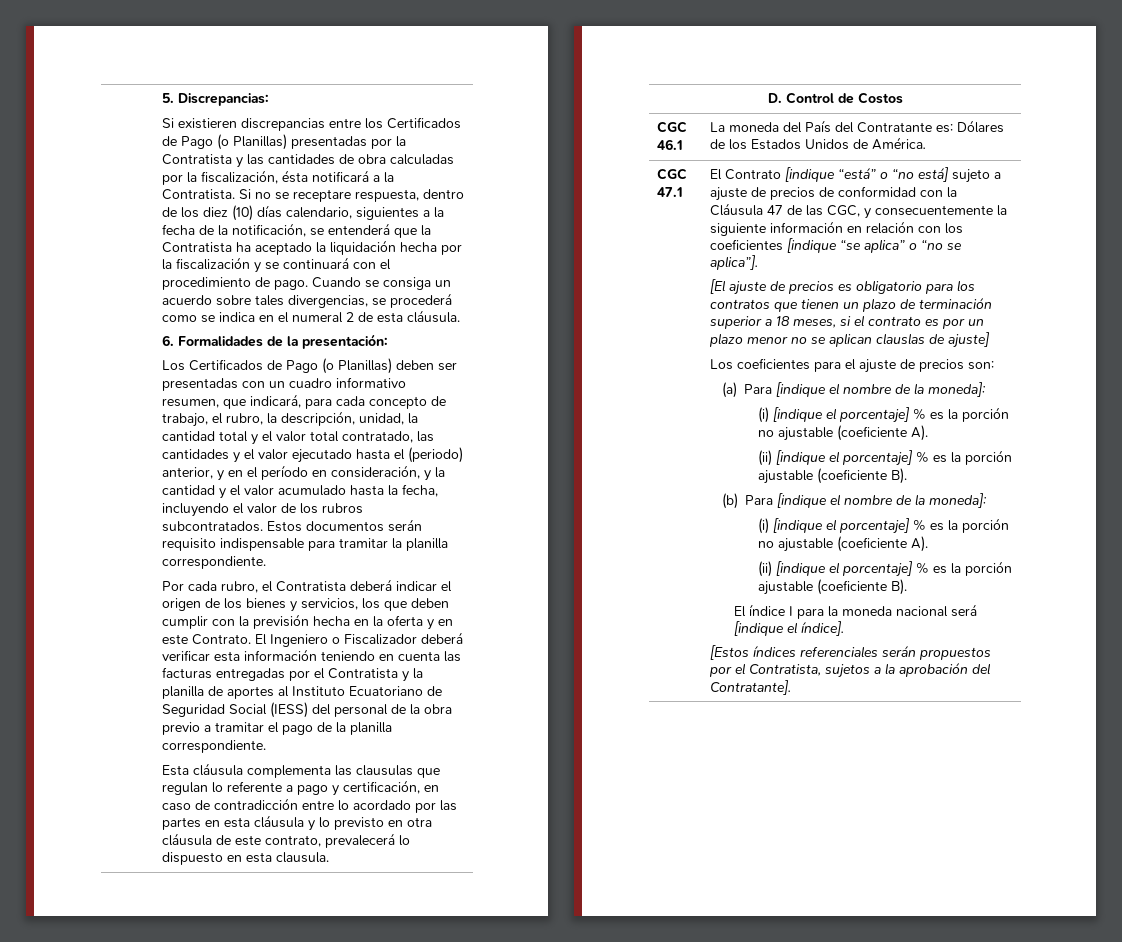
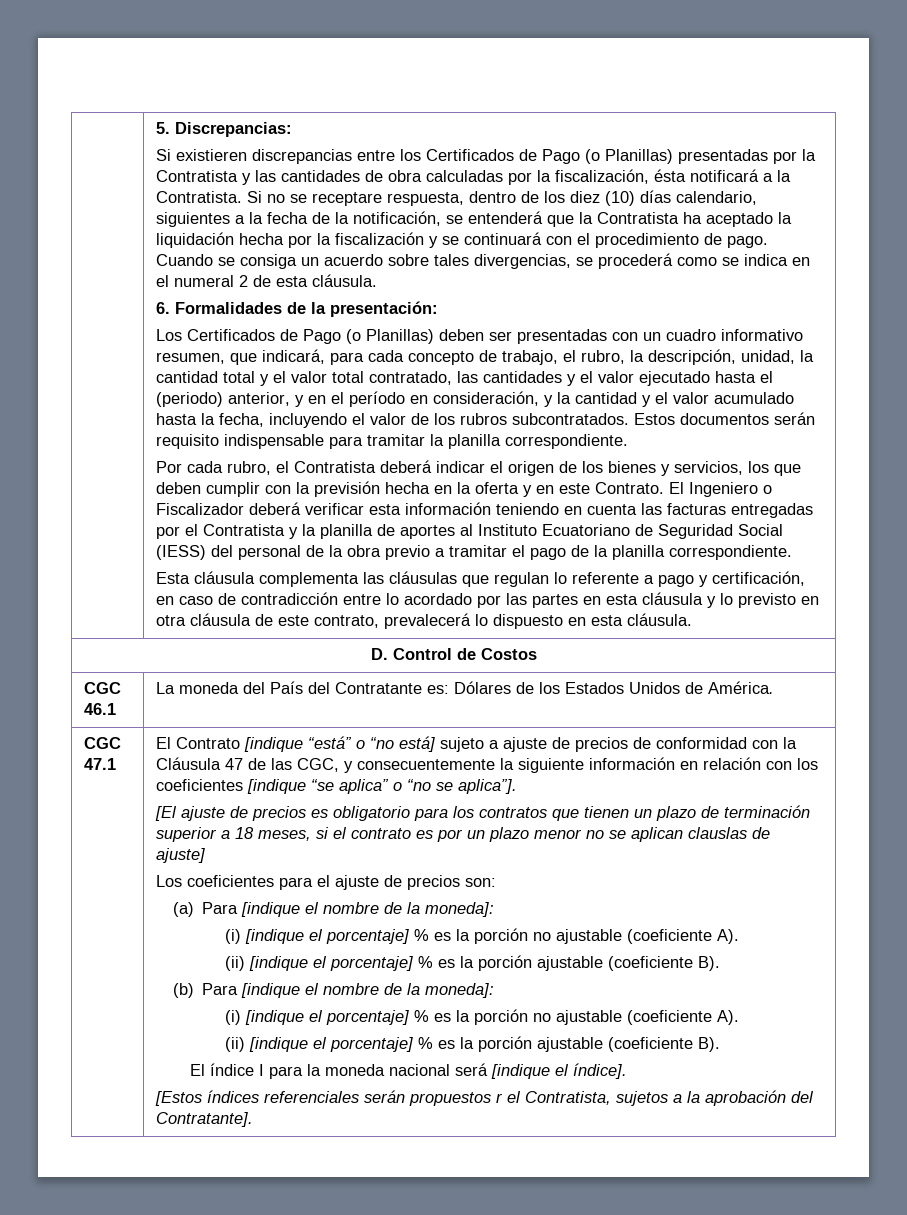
[356,765,414,776] clausulas -> [388,571,457,584] cláusulas
[276,852,330,863] clausula. -> [626,613,692,626] cláusula.
[709,667,733,677] por -> [495,1093,503,1103] r

